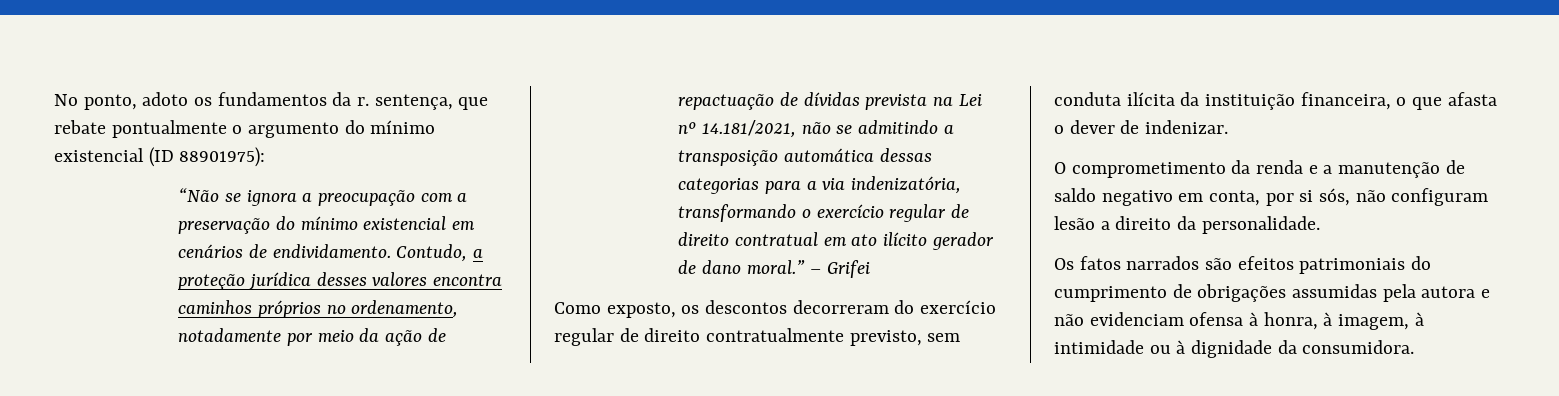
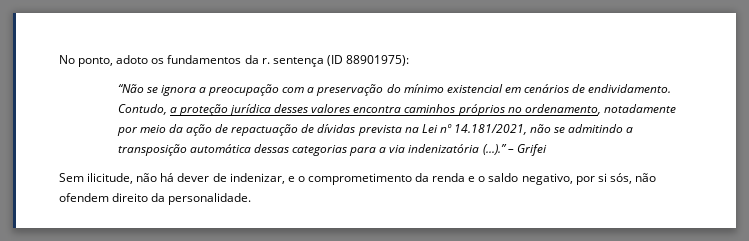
[374,94,489,110] [54,120,436,138] [54,148,144,162] sentença, que rebate pontualmente o argumento do mínimo existencial -> [272,57,324,67] sentença
[850,176,961,194] [678,204,969,222] [678,232,994,250] [678,260,870,278] [554,300,997,318] [554,328,961,346] [1054,92,1497,110] [1054,120,1229,134] [1054,160,1465,178] [1054,188,1261,206] indenizatória, transformando o exercício regular de direito contratual em ato ilícito gerador de dano moral.” – Grifei // Como exposto, os descontos decorreram do exercício regular de direito contratualmente previsto, sem conduta ilícita da instituição financeira, o que afasta o dever de indenizar. // O comprometimento da renda e a manutenção de saldo negativo em conta, -> [408,144,547,156] [59,173,573,185] indenizatória (...).” – Grifei // Sem ilicitude, não há dever de indenizar, e o comprometimento da renda e o saldo negativo,
[1391,188,1489,206] [1054,216,1110,230] configuram lesão a -> [59,193,109,202] ofendem
[1054,256,1432,274] [1054,284,1491,302] [1054,312,1424,330] [1054,340,1415,358] // Os fatos narrados são efeitos patrimoniais do cumprimento de obrigações assumidas pela autora e não evidenciam ofensa à honra, à imagem, à intimidade ou à dignidade da consumidora. -> (252, 199) none

